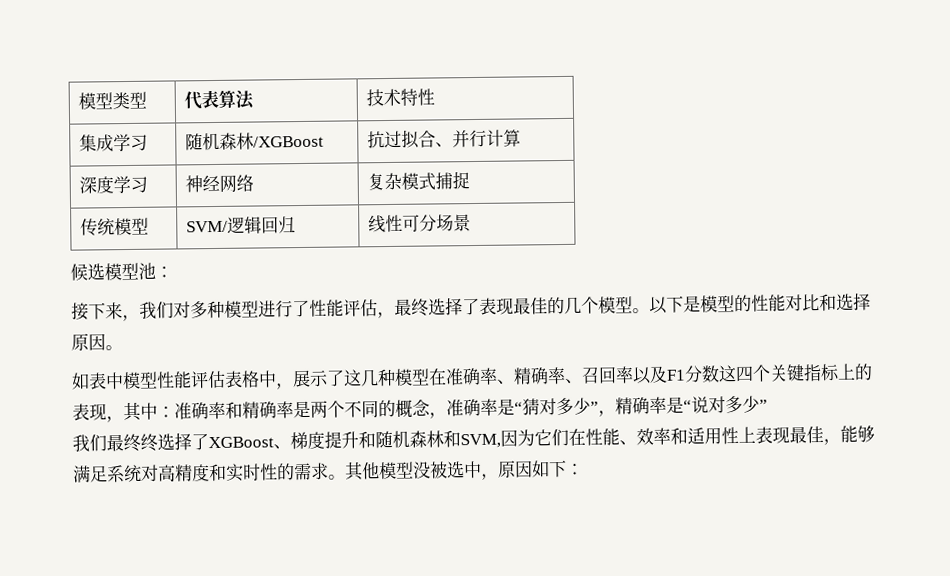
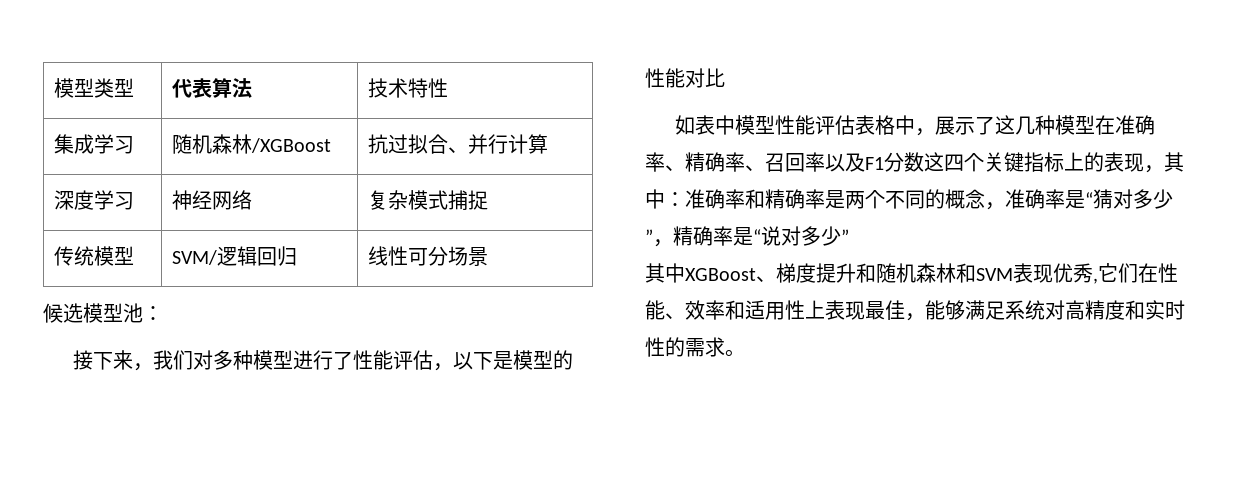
[394,296,650,317] 最终选择了表现最佳的几个模型。 -> (454, 367) none
[819,292,871,312] [71,333,123,351] 和选择原因。 -> (725, 77) none
[72,432,209,453] 我们最终终选择了 -> [645,263,685,283] 其中
[460,429,535,449] SVM,因为 -> [976,263,1098,284] SVM表现优秀,
[344,459,584,481] 其他模型没被选中，原因如下： -> (745, 353) none

